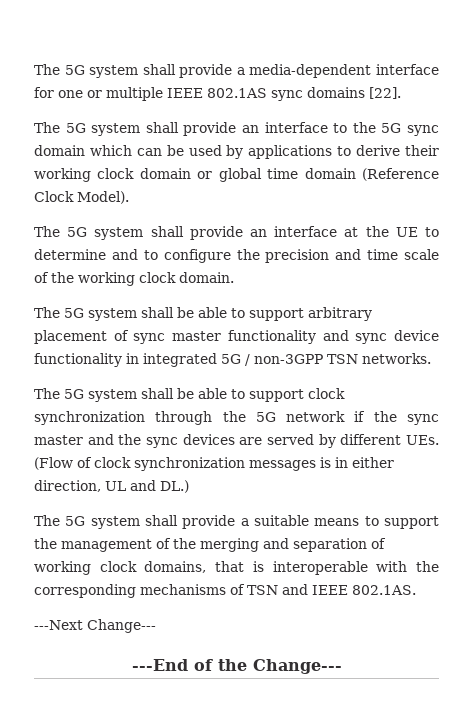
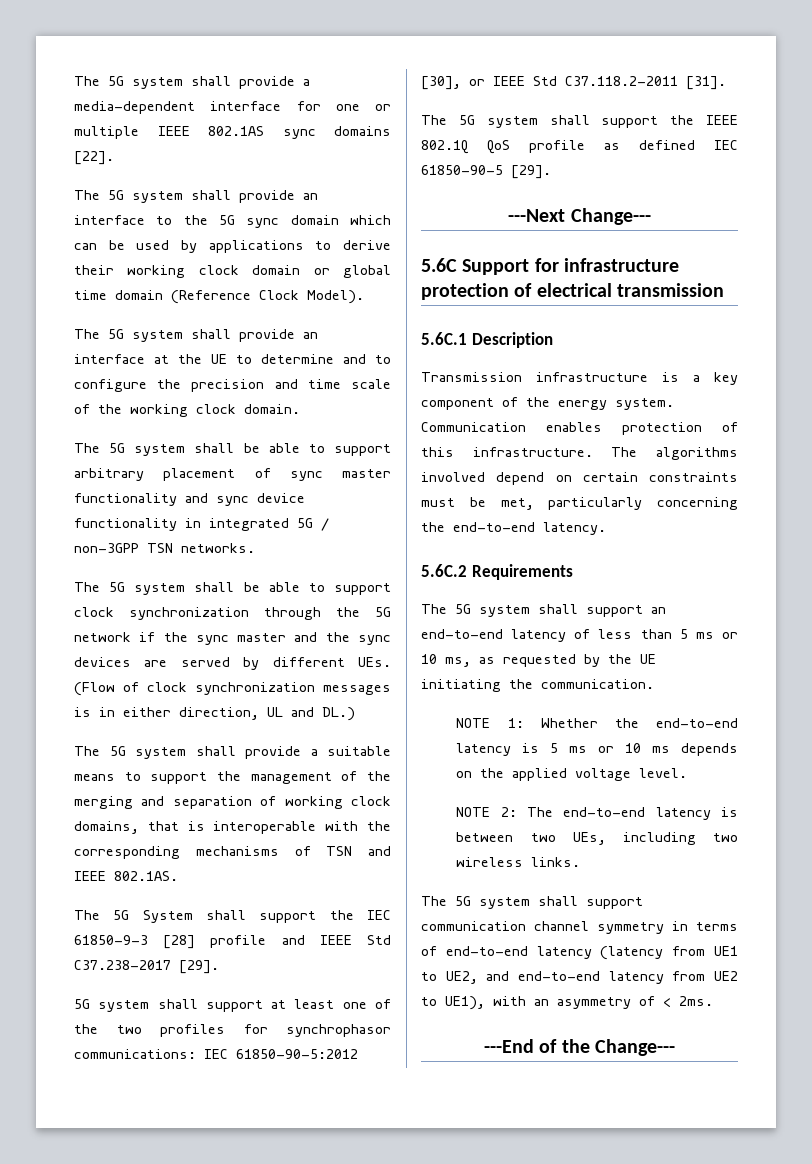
[34,619,156,633] ---Next Change--- -> [74,910,391,923] [74,935,391,949] [74,960,219,974] [74,999,391,1012] [74,1024,391,1037] [74,1049,358,1059] [421,76,726,90] [421,115,738,128] [421,140,738,154] [421,165,551,179] [508,208,651,225] [421,258,679,275] [421,283,724,300] [421,332,553,348] [421,372,738,385] [421,397,674,410] [421,422,738,435] [421,447,738,460] [421,472,738,485] [421,497,738,510] [421,522,606,535] [421,564,573,580] [421,604,666,617] [421,629,738,642] [421,654,656,667] [421,679,654,692] [456,718,738,728] [456,743,738,756] [456,768,688,781] [456,807,738,820] [456,832,738,845] [456,857,581,867] [421,896,643,909] [421,921,738,934] [421,946,738,960] [421,971,738,984] [421,996,713,1010] The 5G System shall support the IEC 61850-9-3 [28] profile and IEEE Std C37.238-2017 [29]. // 5G system shall support at least one of the two profiles for synchrophasor communications: IEC 61850-90-5:2012 [30], or IEEE Std C37.118.2-2011 [31]. // The 5G system shall support the IEEE 802.1Q QoS profile as defined IEC 61850-90-5 [29]. // ---Next Change--- // 5.6C Support for infrastructure protection of electrical transmission // 5.6C.1 Description // Transmission infrastructure is a key component of the energy system. Communication enables protection of this infrastructure. The algorithms involved depend on certain constraints must be met, particularly concerning the end-to-end latency. // 5.6C.2 Requirements // The 5G system shall support an end-to-end latency of less than 5 ms or 10 ms, as requested by the UE initiating the communication. // NOTE 1: Whether the end-to-end latency is 5 ms or 10 ms depends on the applied voltage level. // NOTE 2: The end-to-end latency is between two UEs, including two wireless links. // The 5G system shall support communication channel symmetry in terms of end-to-end latency (latency from UE1 to UE2, and end-to-end latency from UE2 to UE1), with an asymmetry of < 2ms.

